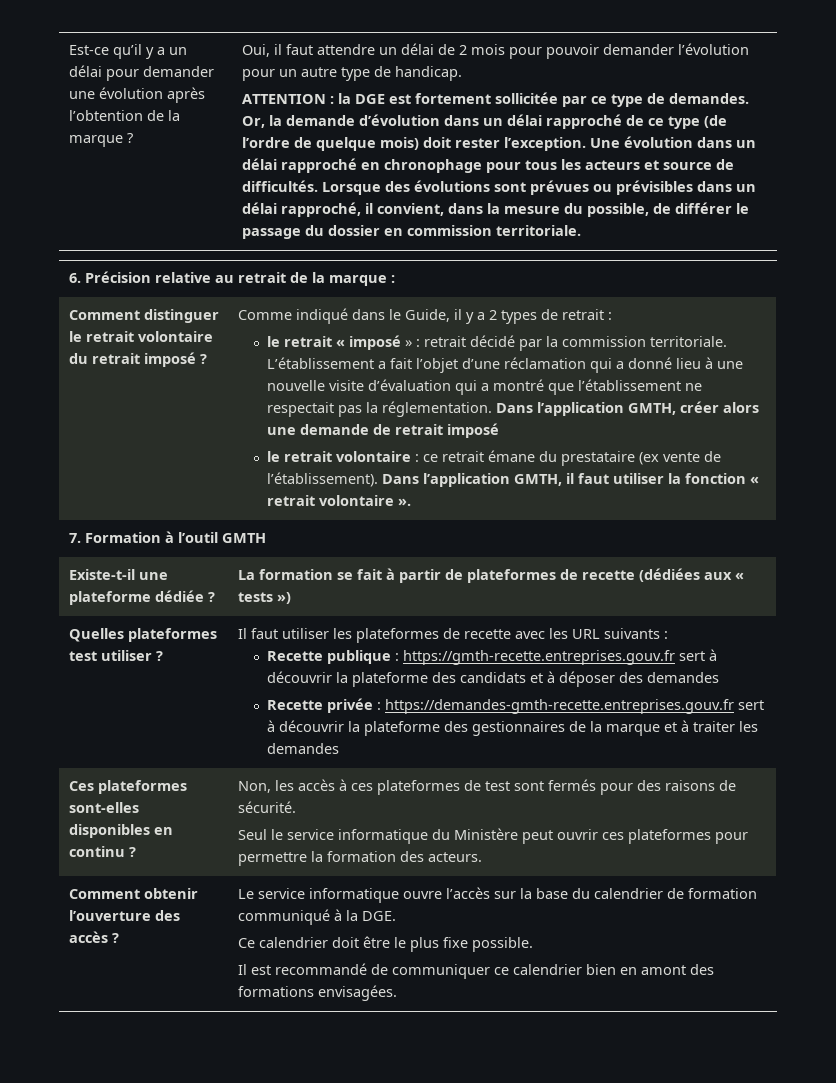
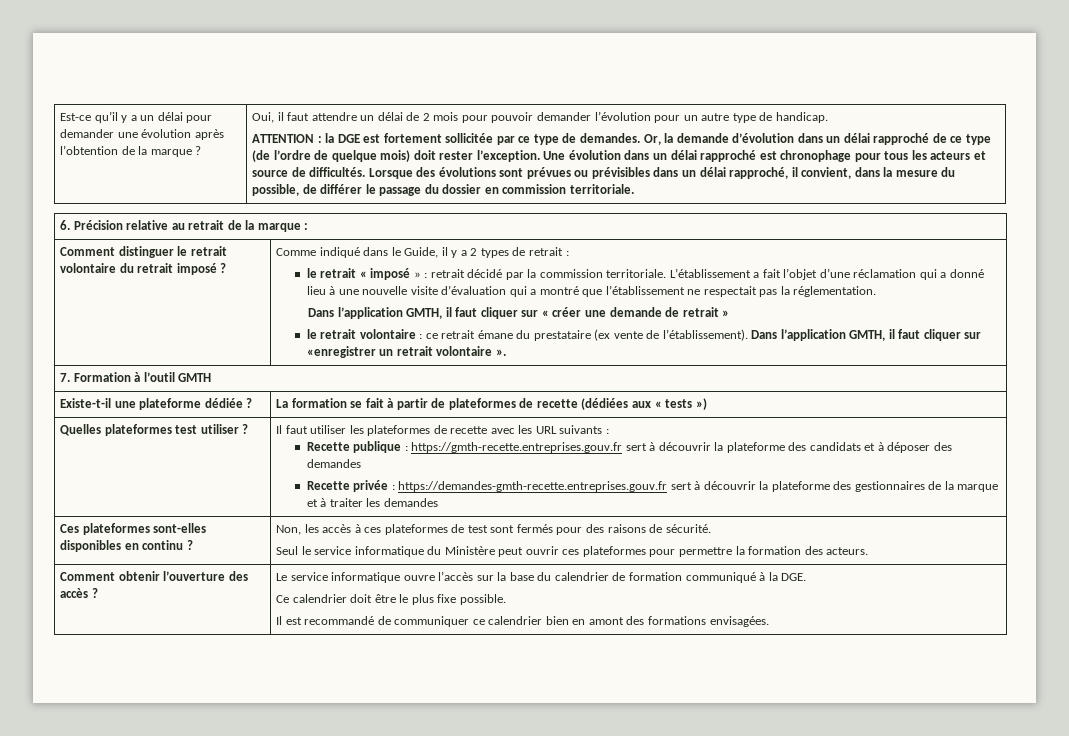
[360,162,380,170] en -> [759,151,777,160] est
[496,401,760,416] Dans l’application GMTH, créer alors -> [308,307,582,319] // Dans l’application GMTH, il faut cliquer sur « créer
[447,423,500,438] imposé -> [722,310,730,317] »
[613,473,760,484] utiliser la fonction « -> [923,329,982,341] [306,346,394,358] cliquer sur «enregistrer un

